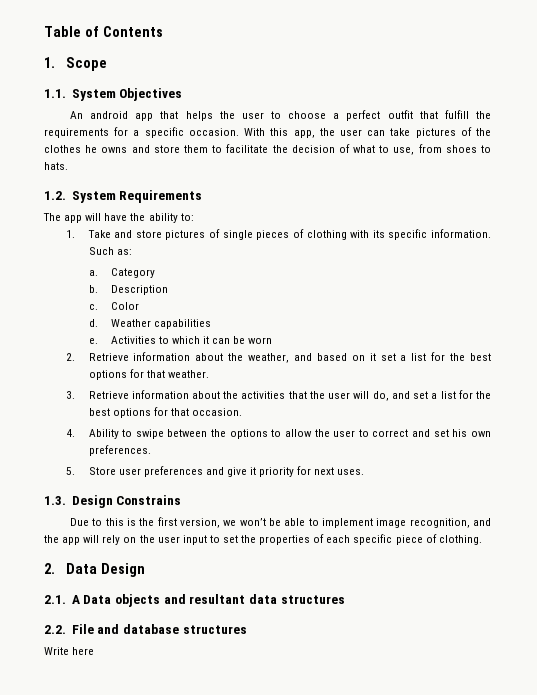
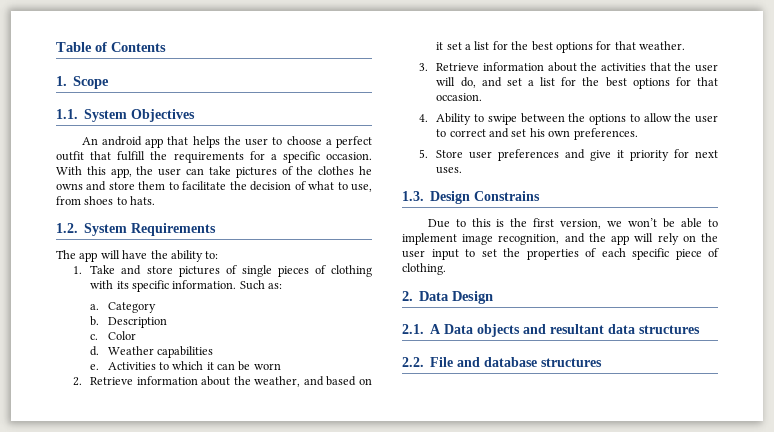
[44,647,95,655] // Write here -> (603, 362) none

